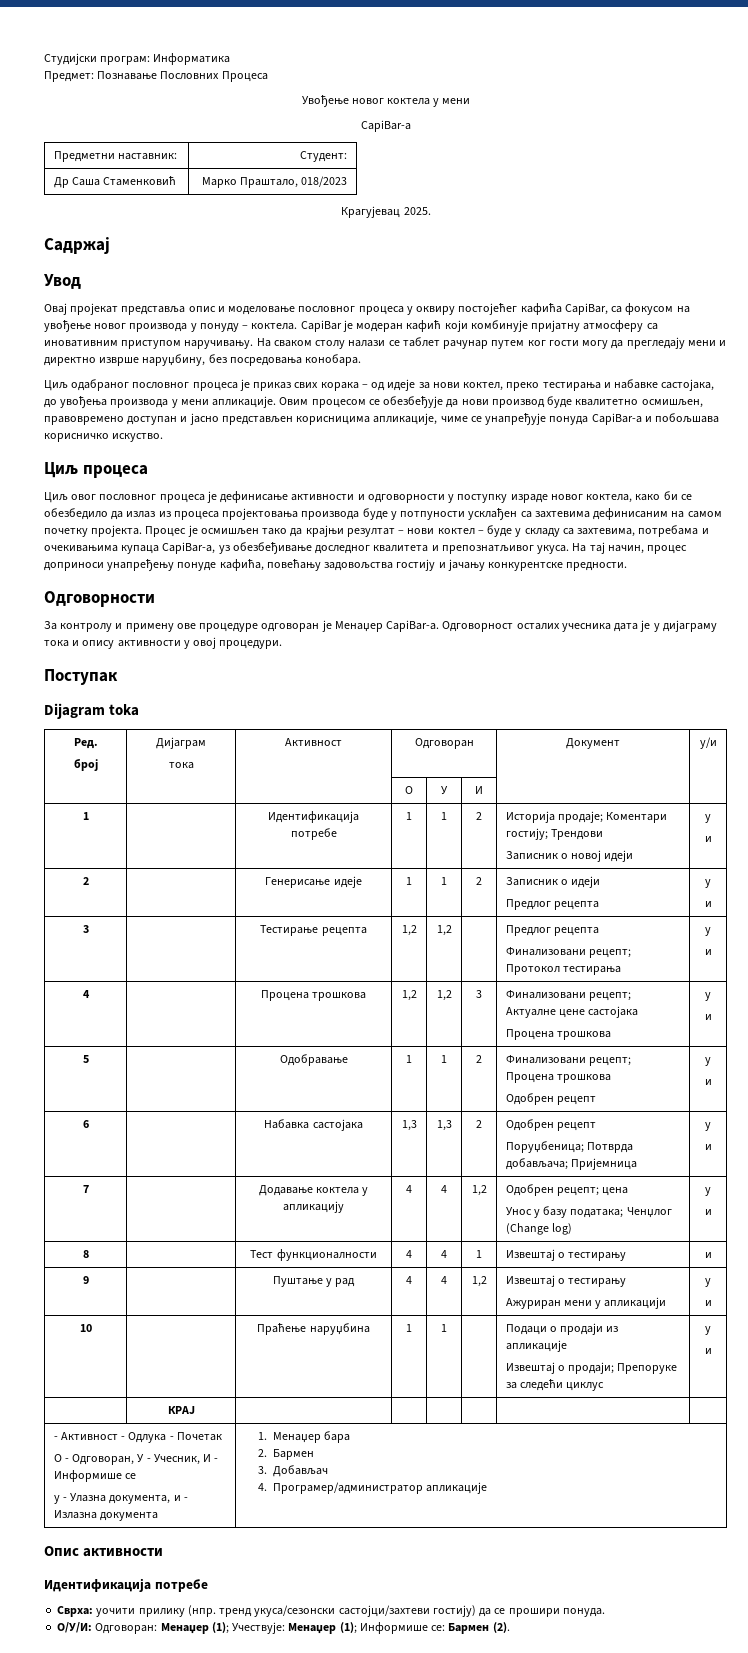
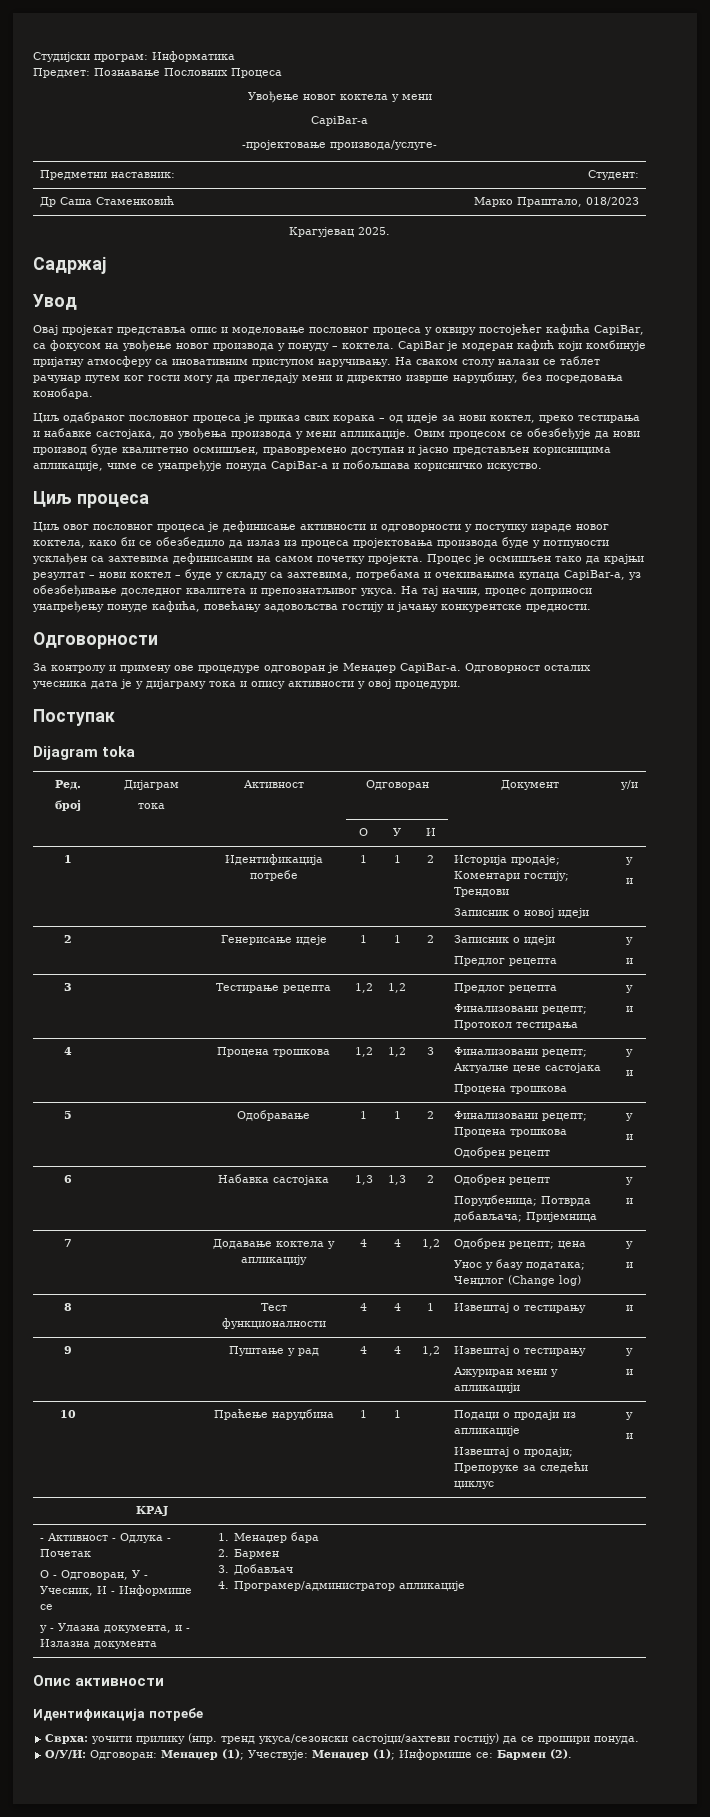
(411, 126) none -> [242,140,437,150] // -пројектовање производа/услуге-

